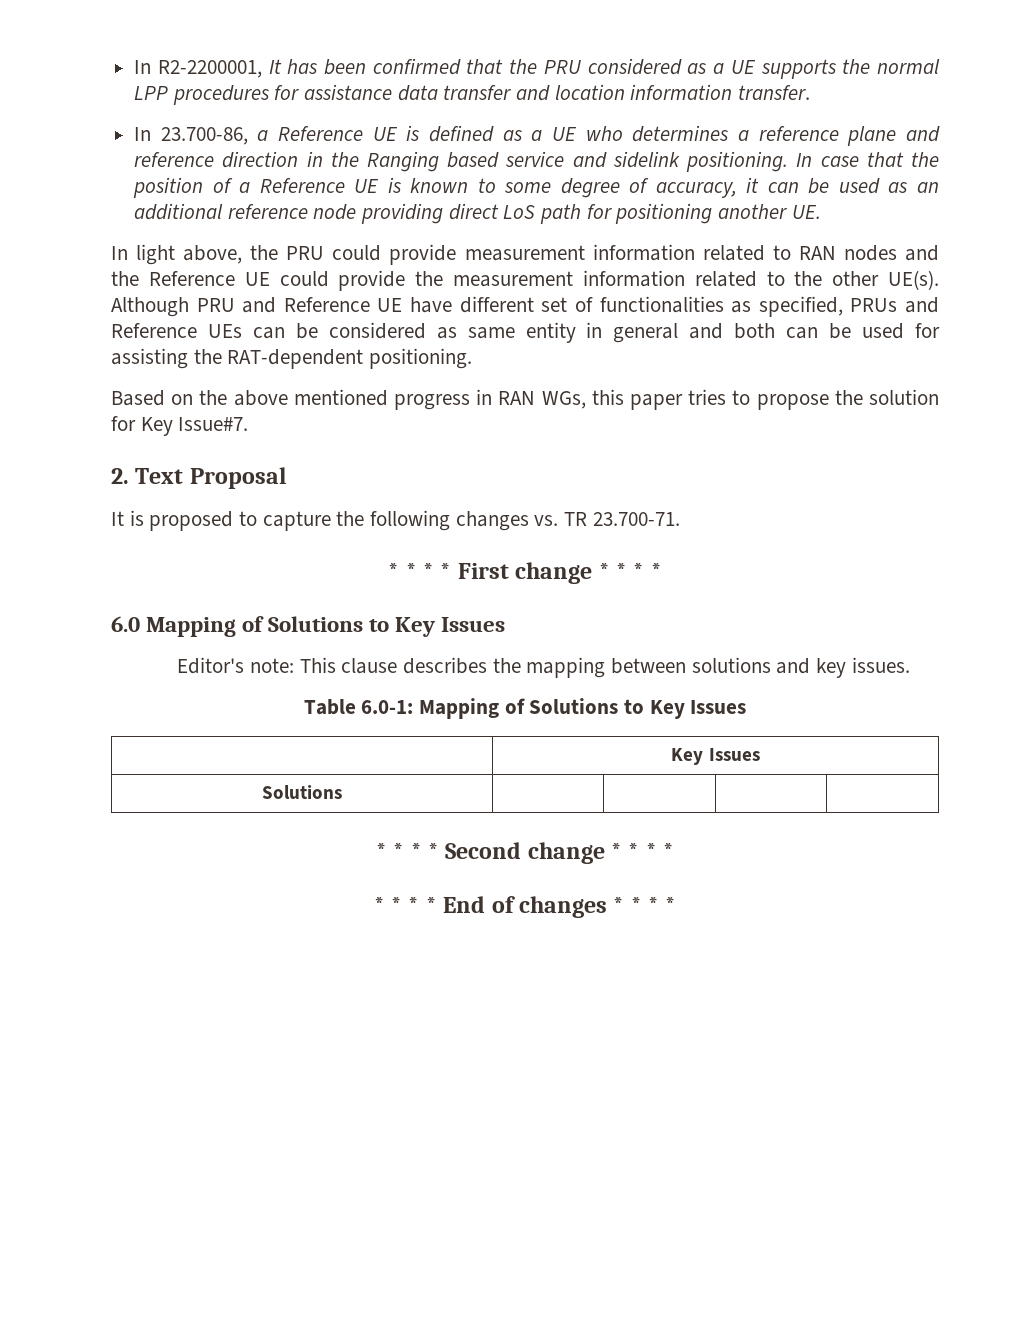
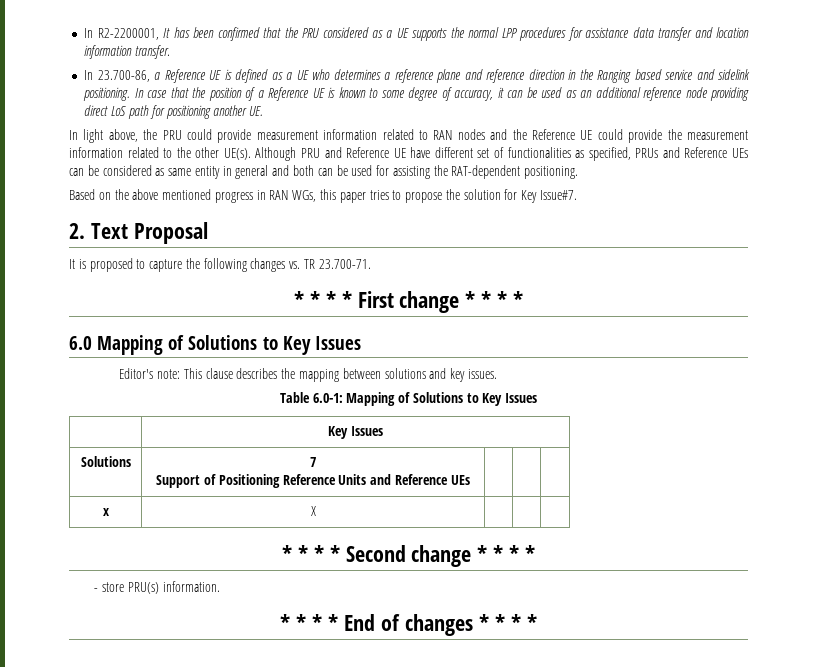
(342, 792) none -> [310,457,316,467] [156,474,470,488] [102,508,109,516] [310,506,316,516] 7 // Support of Positioning Reference Units and Reference UEs | | | // x | X
(675, 851) none -> [94,581,220,594] // - store PRU(s) information.

